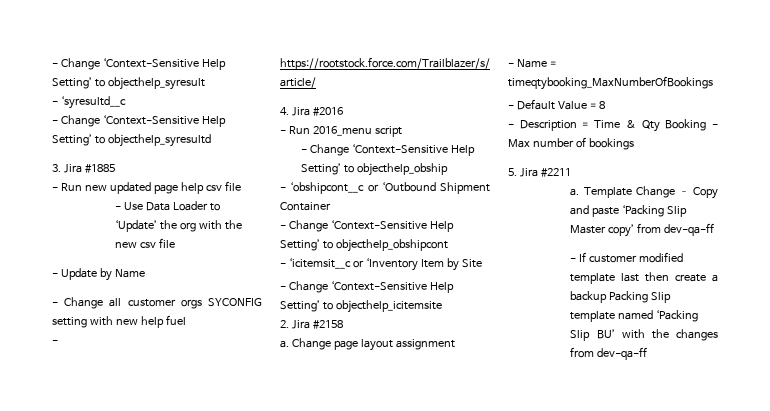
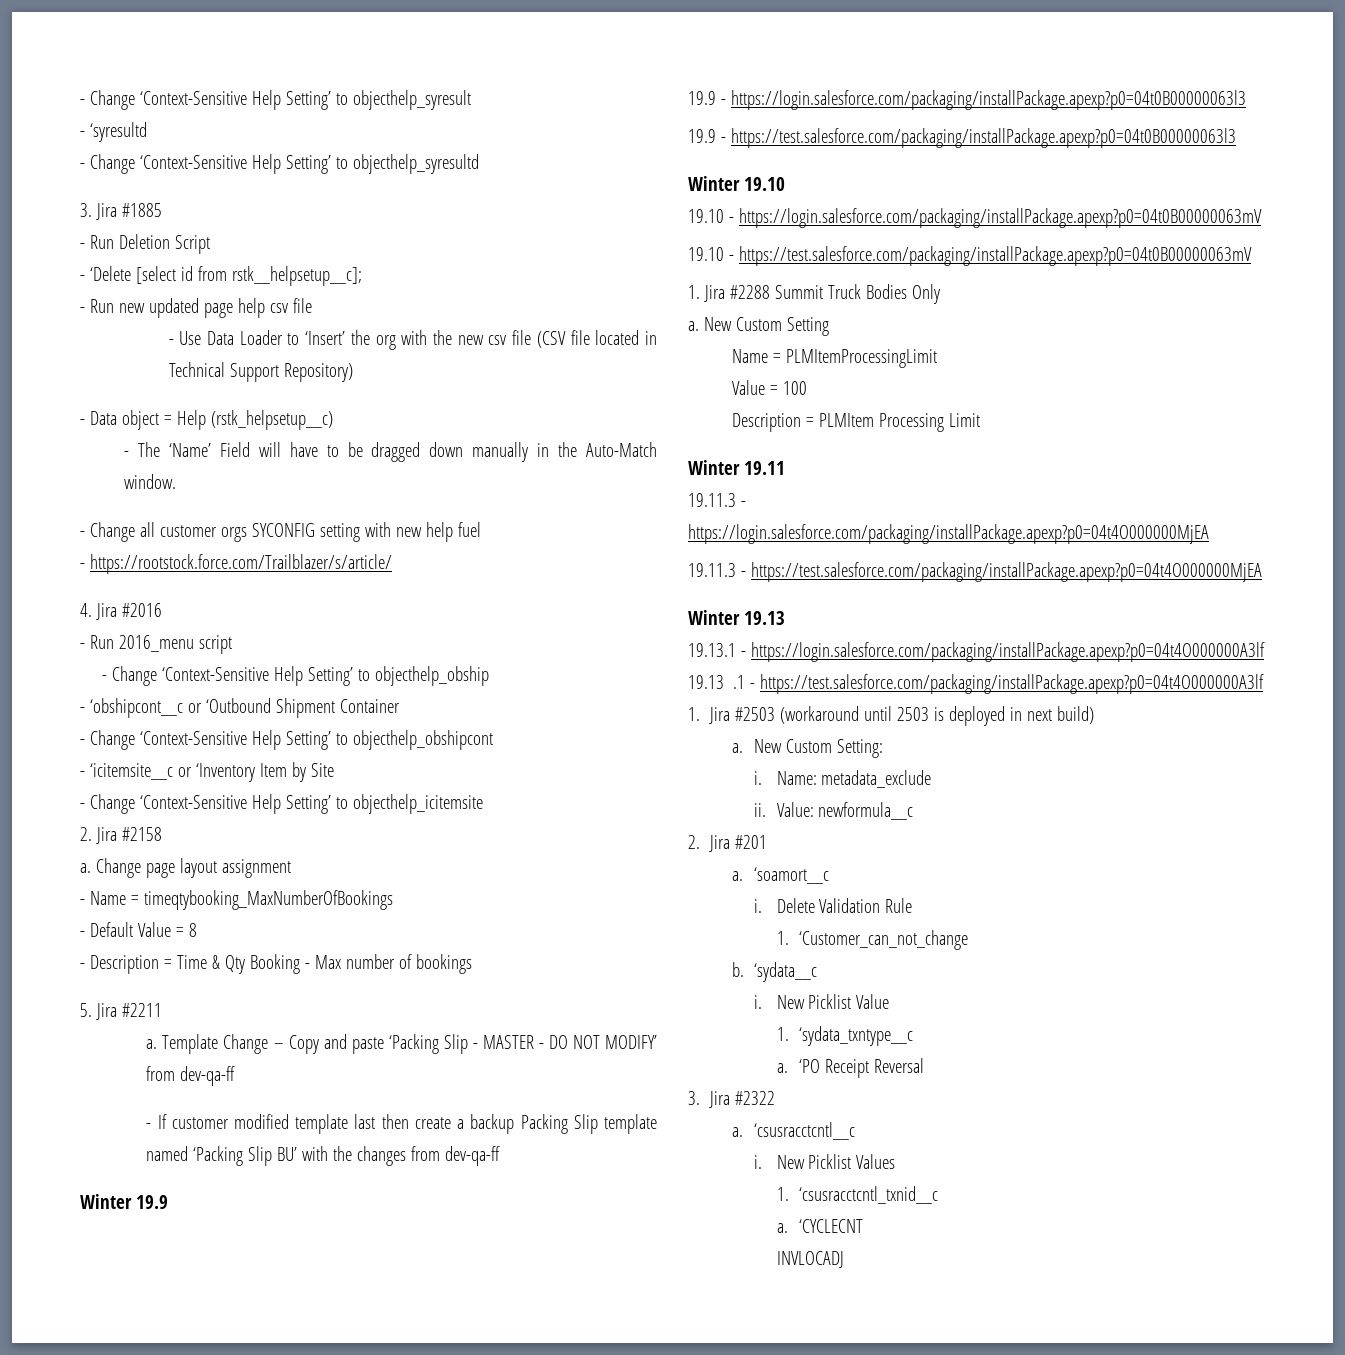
[60,96,126,109] ‘syresultd__c -> [89,122,147,142] ‘syresultd
(115, 168) none -> [80,234,210,254] [80,266,362,286] // - Run Deletion Script // - ‘Delete [select id from rstk__helpsetup__c];
[115,220,157,232] ‘Update’ -> [305,331,346,345] ‘Insert’
[52,268,145,281] // - Update by Name -> [536,330,657,348] [168,362,354,382] [80,410,333,430] [124,442,658,462] [124,474,177,489] (CSV file located in Technical Support Repository) // - Data object = Help (rstk_helpsetup__c) // - The ‘Name’ Field will have to be dragged down manually in the Auto-Match window.
[288,258,351,269] ‘icitemsit__c -> [89,763,173,780] ‘icitemsite__c
[570,224,635,237] Master copy’ -> [472,1035,657,1049] - MASTER - DO NOT MODIFY’
(648, 353) none -> [80,1194,168,1209] [688,90,1246,110] [688,128,1236,148] [688,176,785,191] [688,208,1262,228] [688,246,1252,266] [688,284,940,304] [688,317,829,336] [732,349,938,368] [732,380,808,395] [732,413,981,432] [688,460,785,475] [688,493,746,507] [688,524,1209,544] [688,562,1262,582] [688,610,785,625] [688,642,1265,662] [688,674,1265,694] [688,706,1095,726] [732,739,884,758] [754,770,932,788] [754,802,914,820] [688,835,768,852] [732,867,830,884] [754,898,913,913] [776,930,968,950] [732,962,818,982] [754,994,890,1009] [776,1026,913,1046] [776,1058,924,1078] [688,1091,776,1108] [732,1122,856,1140] [754,1154,896,1169] [776,1186,938,1204] [776,1219,863,1233] [776,1251,844,1268] // Winter 19.9 // 19.9 - https://login.salesforce.com/packaging/installPackage.apexp?p0=04t0B00000063l3 // 19.9 - https://test.salesforce.com/packaging/installPackage.apexp?p0=04t0B00000063l3 // Winter 19.10 // 19.10 - https://login.salesforce.com/packaging/installPackage.apexp?p0=04t0B00000063mV // 19.10 - https://test.salesforce.com/packaging/installPackage.apexp?p0=04t0B00000063mV // 1. Jira #2288 Summit Truck Bodies Only // a. New Custom Setting // Name = PLMItemProcessingLimit // Value = 100 // Description = PLMItem Processing Limit // Winter 19.11 // 19.11.3 - https://login.salesforce.com/packaging/installPackage.apexp?p0=04t4O000000MjEA // 19.11.3 - https://test.salesforce.com/packaging/installPackage.apexp?p0=04t4O000000MjEA // Winter 19.13 // 19.13.1 - https://login.salesforce.com/packaging/installPackage.apexp?p0=04t4O000000A3lf // 19.13 .1 - https://test.salesforce.com/packaging/installPackage.apexp?p0=04t4O000000A3lf // 1. Jira #2503 (workaround until 2503 is deployed in next build) // a. New Custom Setting: // i. Name: metadata_exclude // ii. Value: newformula__c // 2. Jira #201 // a. ‘soamort__c // i. Delete Validation Rule // 1. ‘Customer_can_not_change // b. ‘sydata__c // i. New Picklist Value // 1. ‘sydata_txntype__c // a. ‘PO Receipt Reversal // 3. Jira #2322 // a. ‘csusracctcntl__c // i. New Picklist Values // 1. ‘csusracctcntl_txnid__c // a. ‘CYCLECNT // INVLOCADJ

